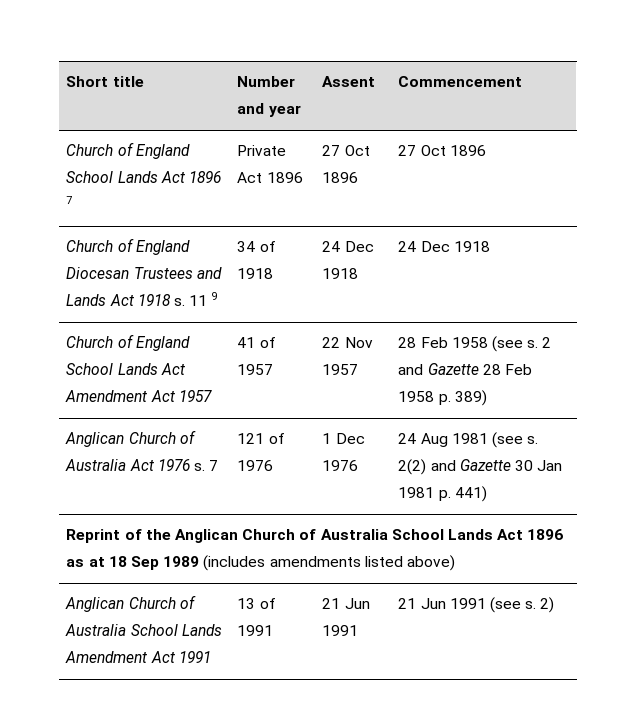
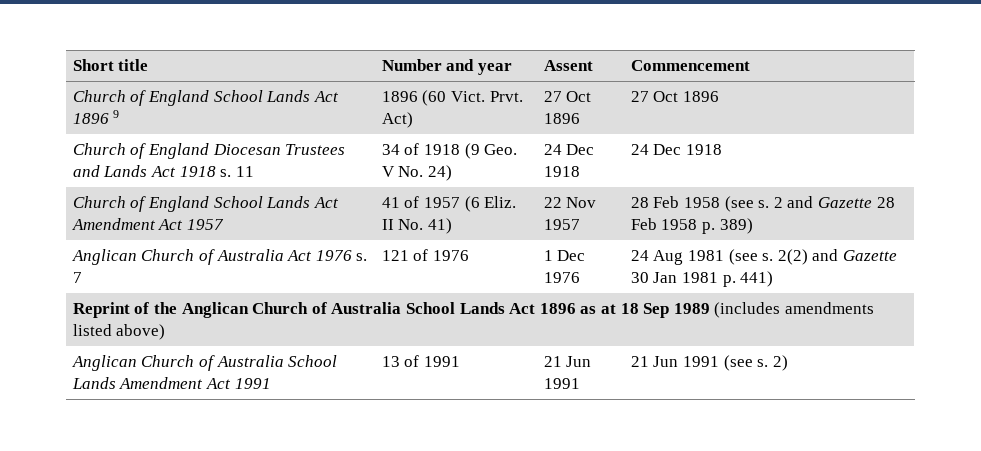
[66,196,73,204] [237,145,287,156] [237,172,303,183] 7 | Private Act 1896 -> [113,110,120,118] [381,90,523,106] [381,112,413,128] 9 | 1896 (60 Vict. Prvt. Act)
[211,292,218,300] 9 -> (254, 171) none
(274, 273) none -> [464,143,518,159] [381,165,453,181] (9 Geo. V No. 24)
(274, 369) none -> [464,196,517,212] [381,218,453,234] (6 Eliz. II No. 41)

